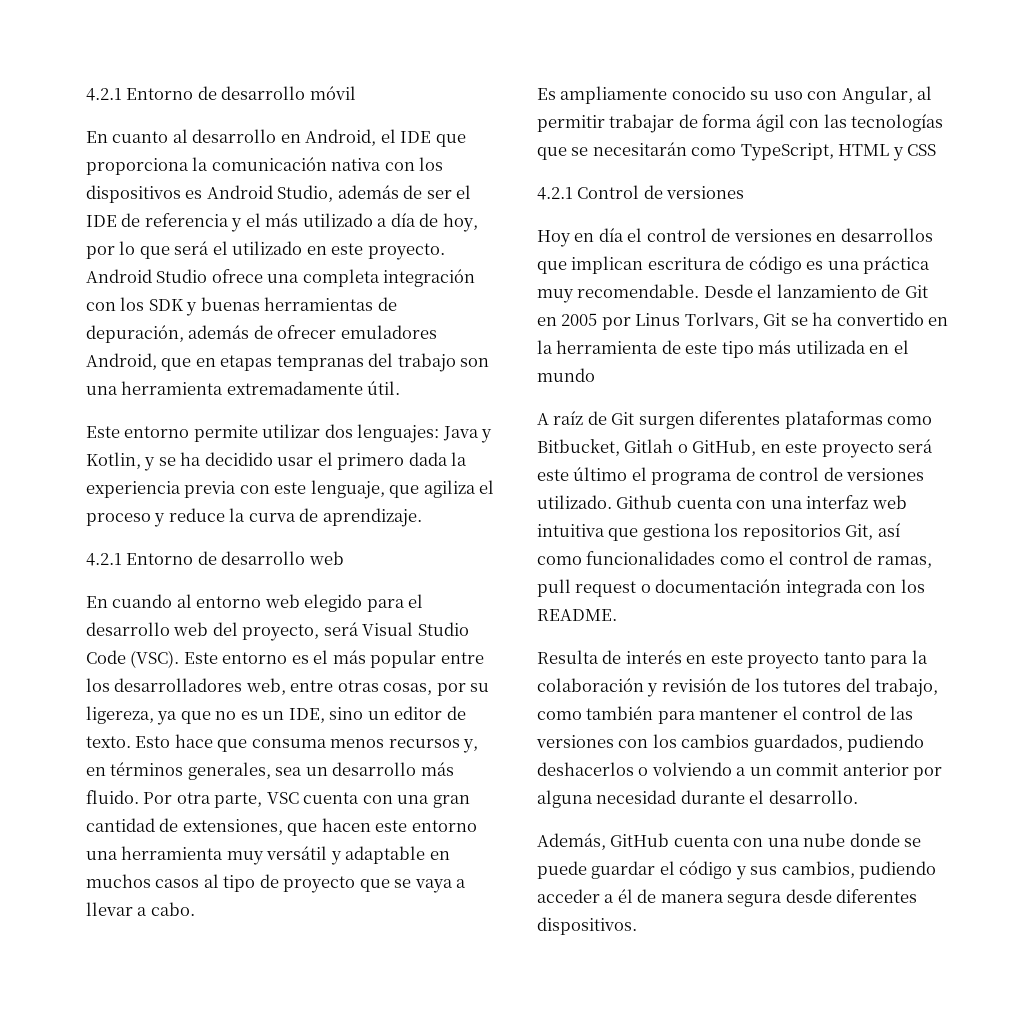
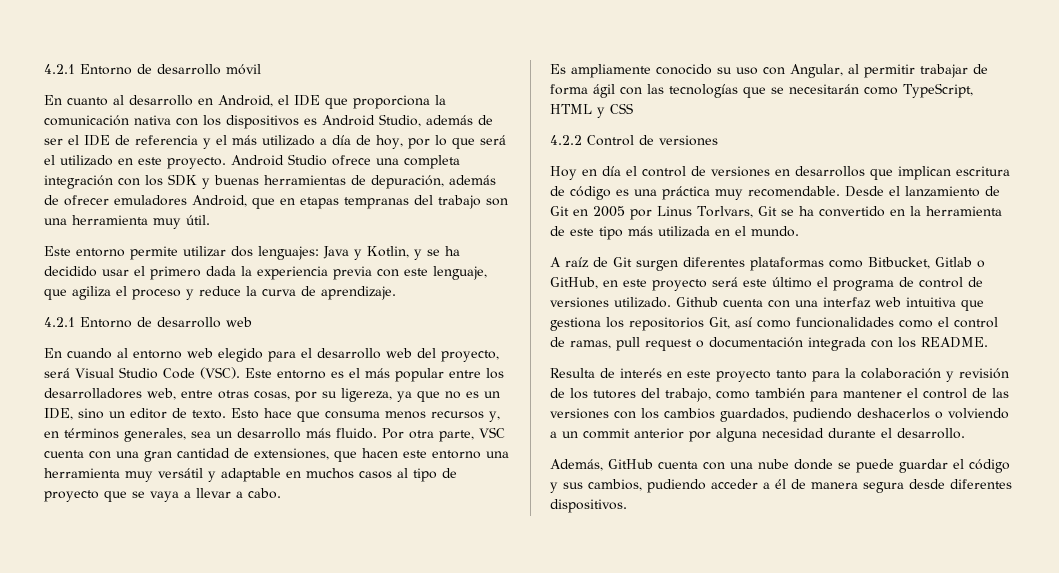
[226,381,363,395] extremadamente -> [153,218,181,229] muy
[537,187,573,200] 4.2.1 -> [550,135,582,145] 4.2.2
[537,368,595,382] mundo -> [751,226,799,237] mundo.
[624,439,674,453] Gitlah -> [935,257,972,267] Gitlab

